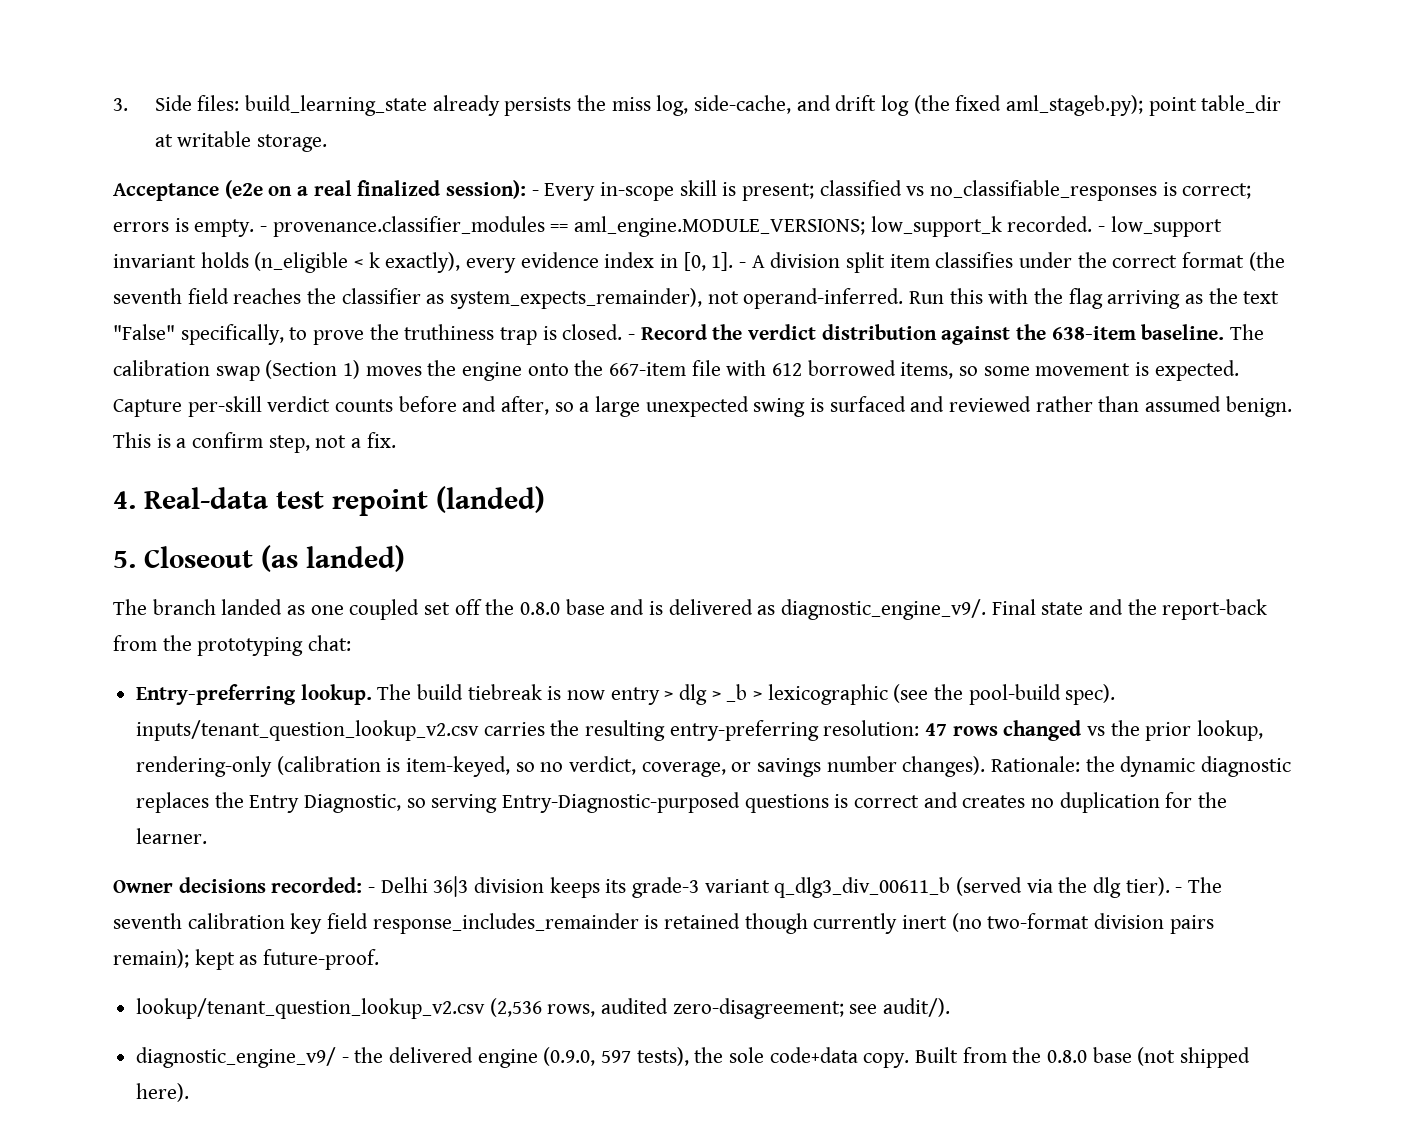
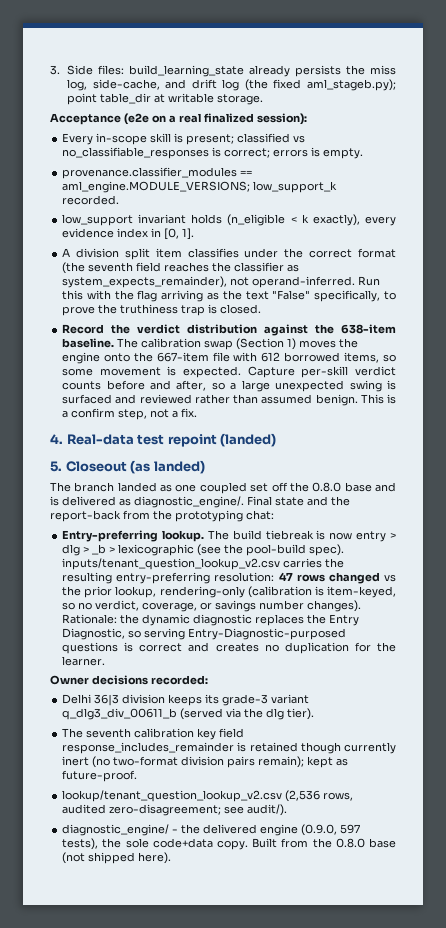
[531,190,539,196] - -> (307, 119) //
[260,226,268,232] - -> (364, 153) //
[1098,226,1106,232] - -> (120, 200) //
[739,262,747,268] - -> (195, 234) //
[628,334,636,340] - -> (262, 309) //
[781,599,987,620] diagnostic_engine_v9/. -> [134,496,244,508] diagnostic_engine/.
[368,887,376,893] - -> (208, 680) //
[1175,887,1183,893] - -> (315, 714) //
[136,1047,337,1068] diagnostic_engine_v9/ -> [62,824,170,836] diagnostic_engine/

